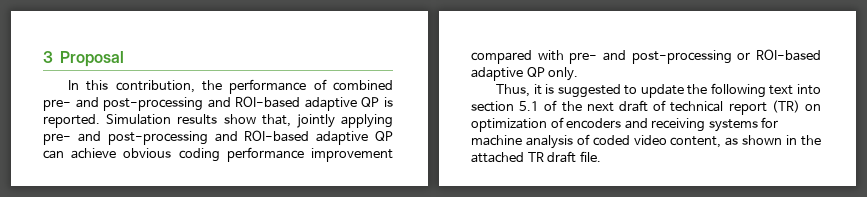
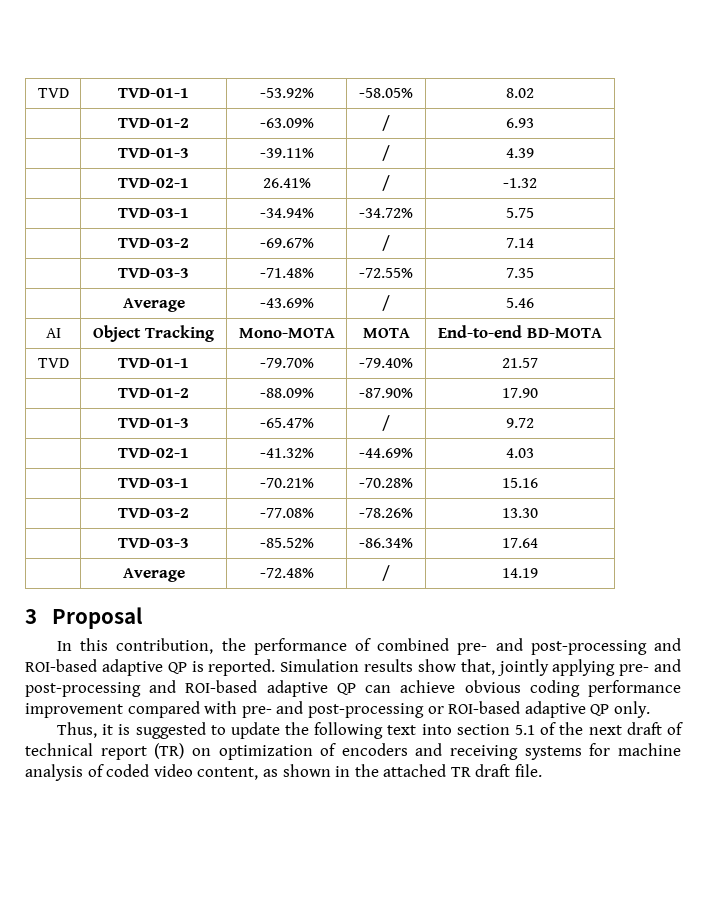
(43, 57) none -> [37,88,69,98] [118,88,189,98] [259,88,314,98] [359,88,413,98] [506,88,534,98] [118,118,189,128] [259,118,314,128] [382,115,390,131] [506,118,534,128] [118,148,189,158] [259,148,314,158] [382,145,390,161] [506,148,534,158] [118,178,189,188] [262,178,311,188] [382,175,390,191] [503,178,537,188] [118,208,189,218] [259,208,314,218] [359,208,413,218] [506,208,534,218] [118,238,189,248] [259,238,314,248] [382,235,390,251] [506,238,534,248] [118,268,189,278] [259,268,314,278] [359,268,413,278] [506,268,534,278] [122,298,185,312] [259,298,314,308] [382,295,390,311] [506,298,534,308] [45,328,61,338] [93,325,214,342] [238,328,335,338] [362,328,410,338] [438,325,602,338] [37,358,69,368] [118,358,189,368] [259,358,314,368] [359,358,413,368] [502,358,538,368] [118,388,189,398] [259,388,314,398] [359,388,413,398] [502,388,538,398] [118,418,189,428] [259,418,314,428] [382,415,390,431] [506,418,534,428] [118,448,189,458] [259,448,314,458] [359,448,413,458] [506,448,534,458] [118,478,189,488] [259,478,314,488] [359,478,413,488] [502,478,538,488] [118,508,189,518] [259,508,314,518] [359,508,413,518] [502,508,538,518] [118,538,189,548] [259,538,314,548] [359,538,413,548] [502,538,538,548] [122,568,185,582] [259,568,314,578] [382,565,390,581] [502,568,538,578] TVD | TVD-01-1 | -53.92% | -58.05% | 8.02 // | TVD-01-2 | -63.09% | / | 6.93 // | TVD-01-3 | -39.11% | / | 4.39 // | TVD-02-1 | 26.41% | / | -1.32 // | TVD-03-1 | -34.94% | -34.72% | 5.75 // | TVD-03-2 | -69.67% | / | 7.14 // | TVD-03-3 | -71.48% | -72.55% | 7.35 // | Average | -43.69% | / | 5.46 // AI | Object Tracking | Mono-MOTA | MOTA | End-to-end BD-MOTA // TVD | TVD-01-1 | -79.70% | -79.40% | 21.57 // | TVD-01-2 | -88.09% | -87.90% | 17.90 // | TVD-01-3 | -65.47% | / | 9.72 // | TVD-02-1 | -41.32% | -44.69% | 4.03 // | TVD-03-1 | -70.21% | -70.28% | 15.16 // | TVD-03-2 | -77.08% | -78.26% | 13.30 // | TVD-03-3 | -85.52% | -86.34% | 17.64 // | Average | -72.48% | / | 14.19 //

